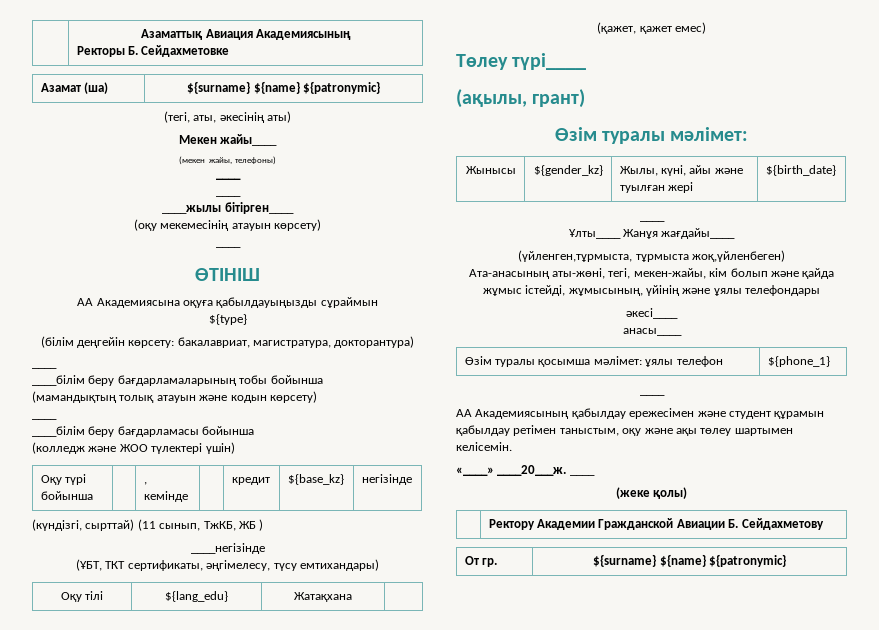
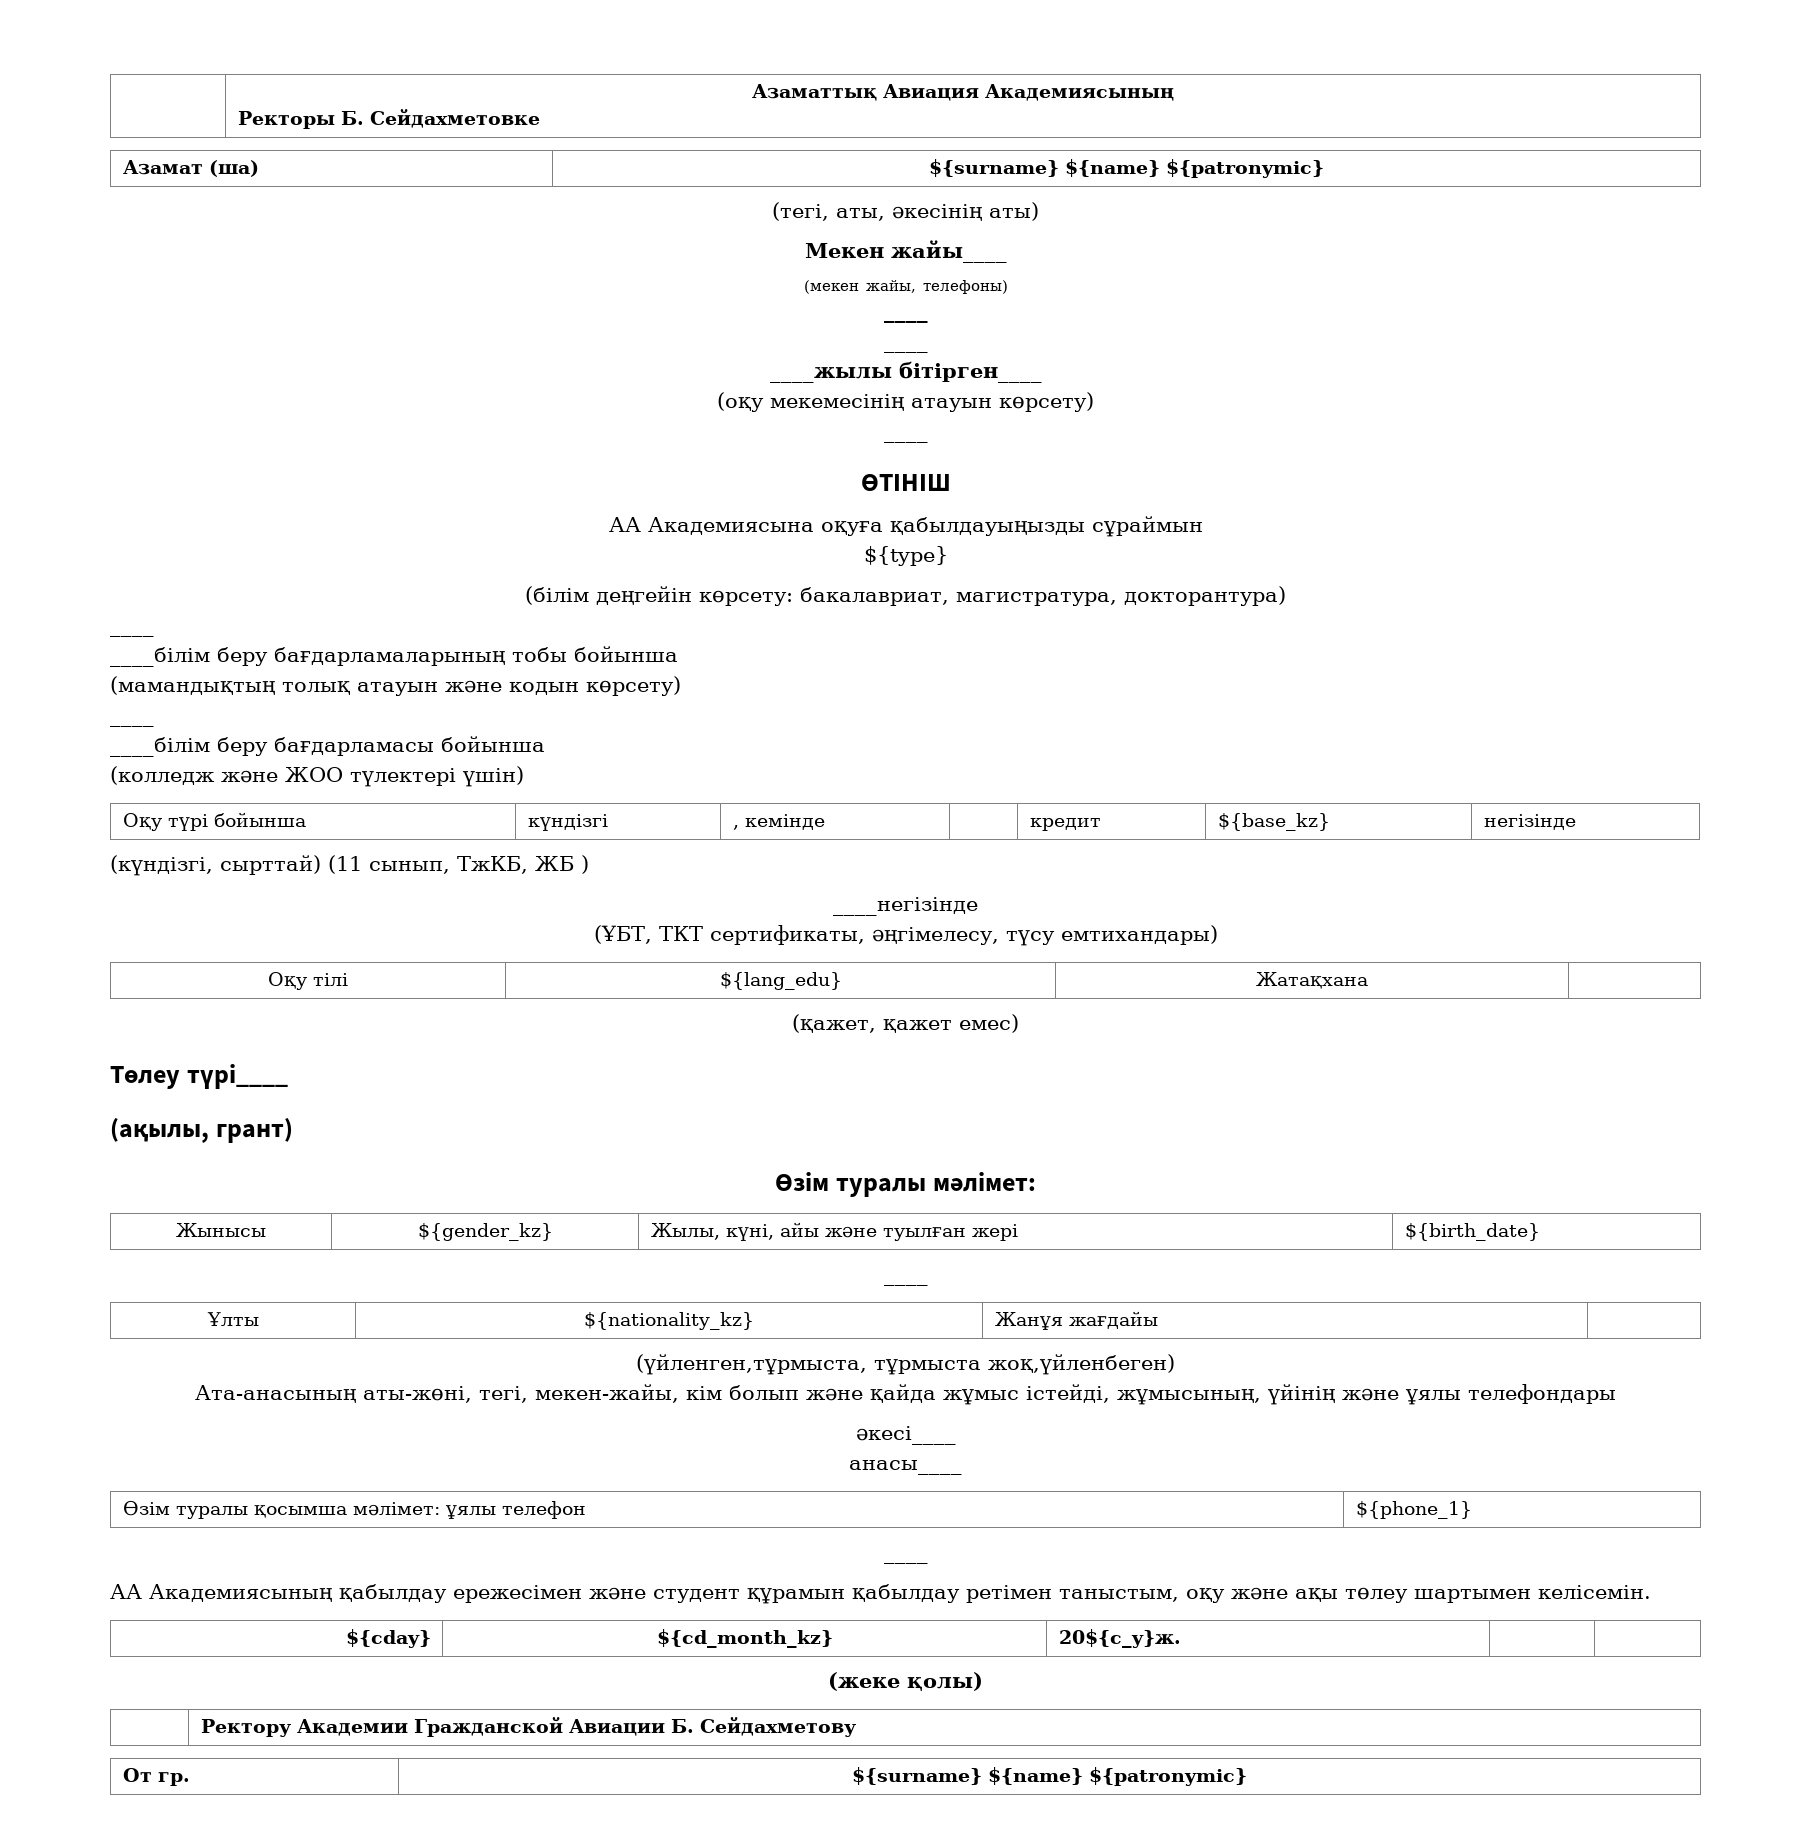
(93, 495) none -> [527,814,608,831] күндізгі
[568,228,736,239] // Ұлты____ Жанұя жағдайы____ -> [206,1312,259,1326] [584,1312,754,1330] [994,1311,1158,1330] // Ұлты | ${nationality_kz} | Жанұя жағдайы |
[456,465,595,476] // «____» ____20___ж. ____ -> [345,1629,431,1648] [656,1629,833,1648] [1058,1629,1181,1648] // ${cday} | ${cd_month_kz} | 20${c_y}ж. | |

